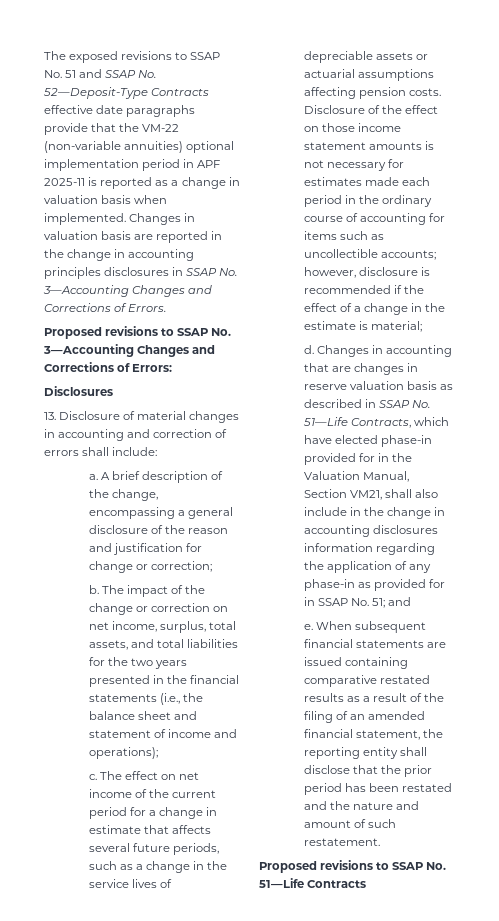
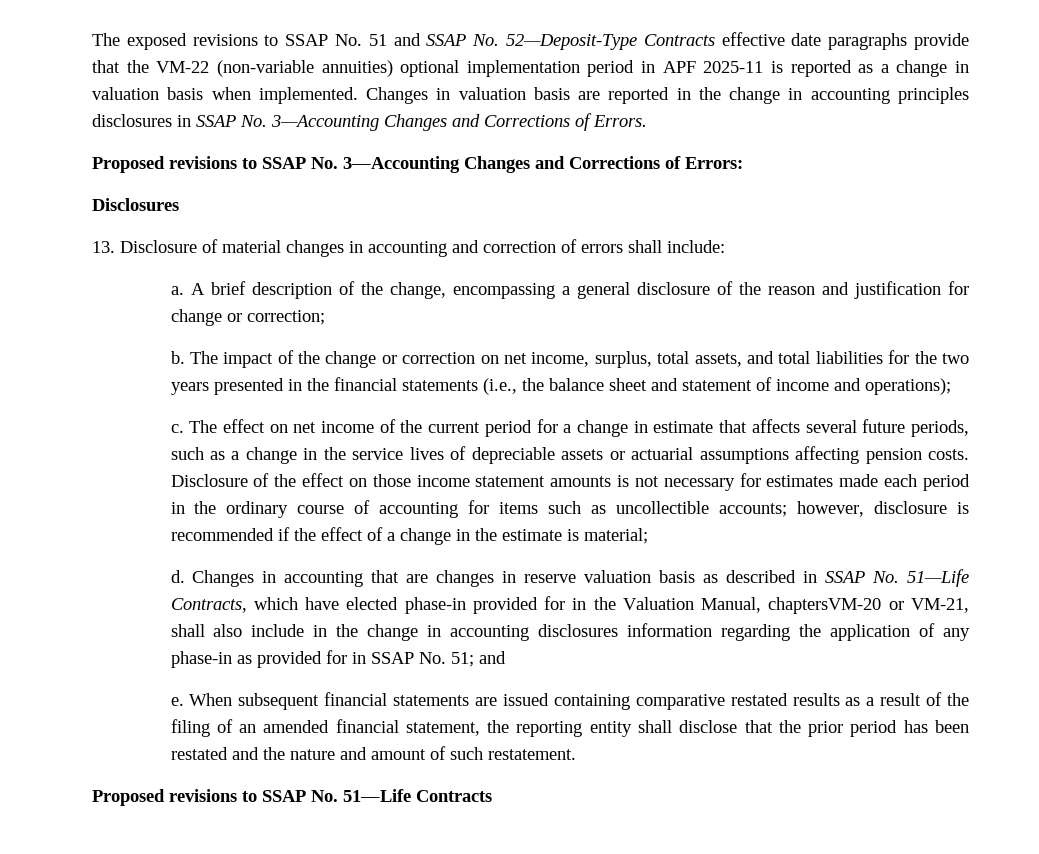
[303,489,382,500] Section VM21, -> [768,597,969,614] chaptersVM-20 or VM-21,

